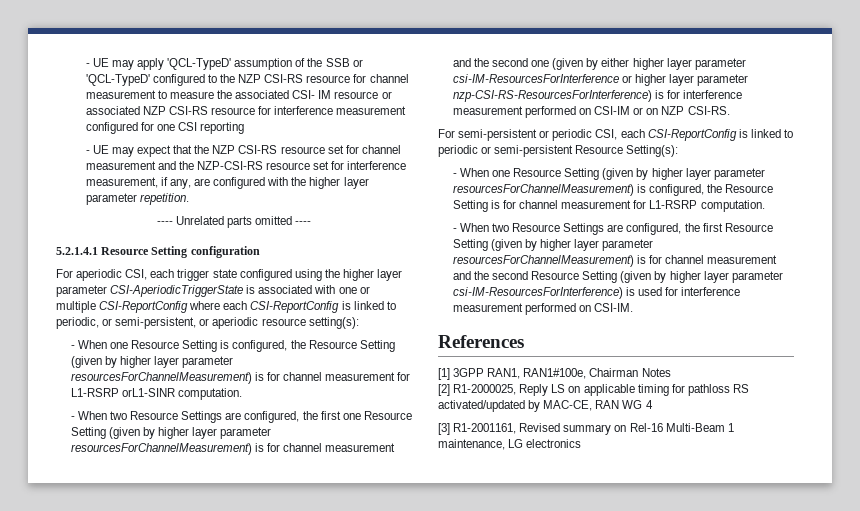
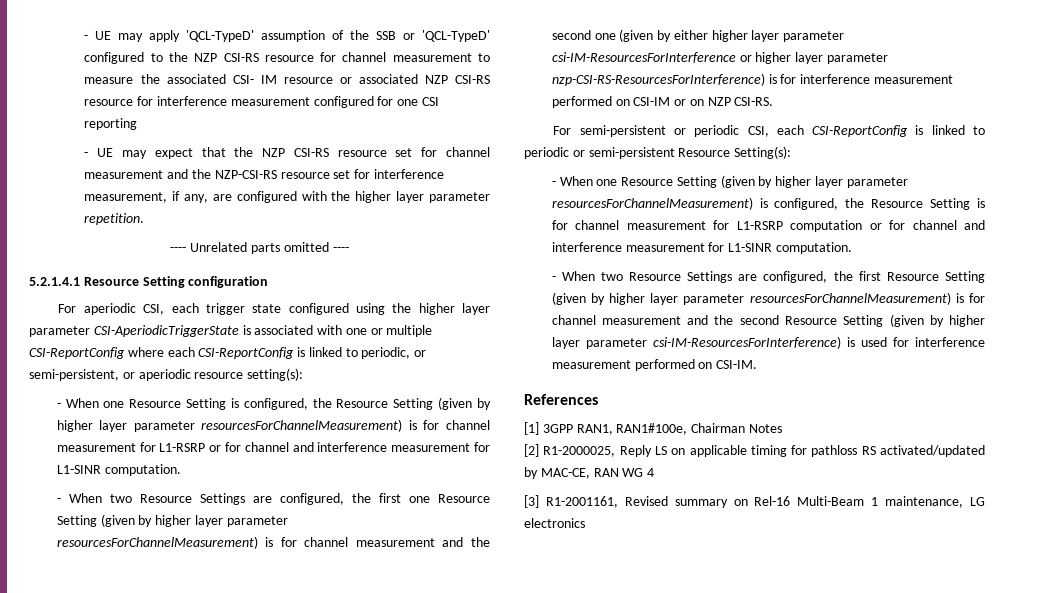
[121,388,175,397] orL1-SINR -> [209,442,490,452] [56,465,101,474] or for channel and interference measurement for L1-SINR
(698, 204) none -> [790,220,985,232] [551,242,773,252] computation or for channel and interference measurement for L1-SINR

